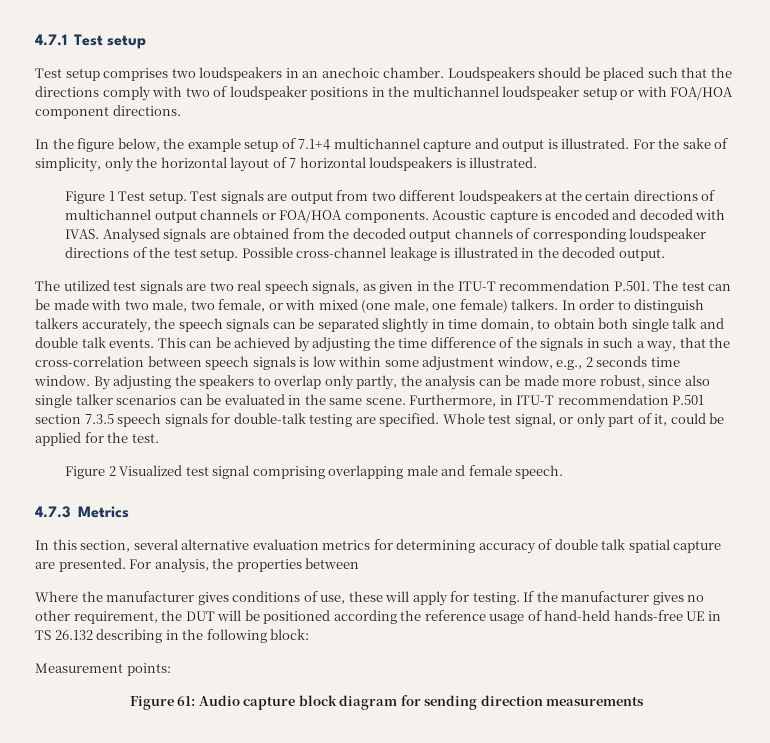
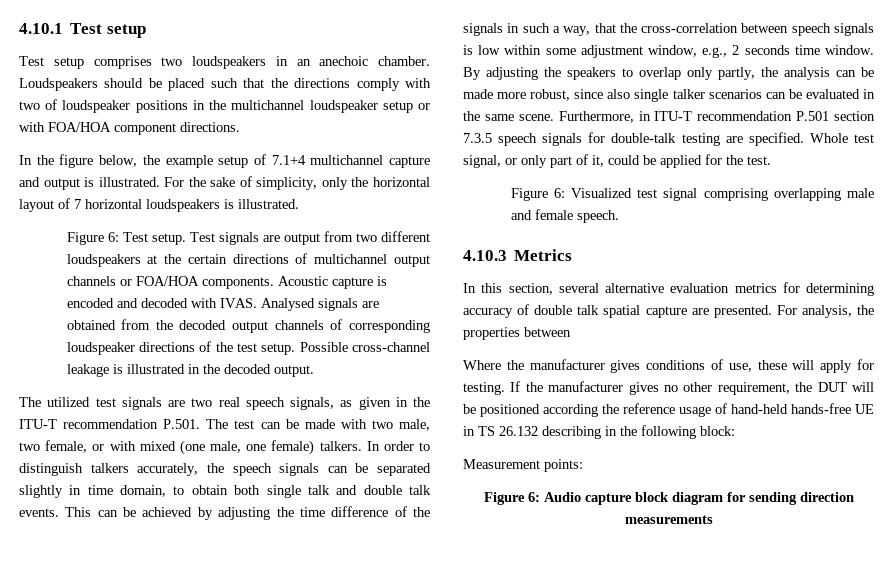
[35,34,67,46] 4.7.1 -> [19,23,63,34] 4.10.1
[108,191,115,201] 1 -> [107,232,119,242] 6:
[108,466,116,476] 2 -> [553,188,565,198] 6:
[35,506,71,518] 4.7.3 -> [463,250,507,261] 4.10.3
[177,696,196,706] 61: -> [527,492,540,502] 6:

